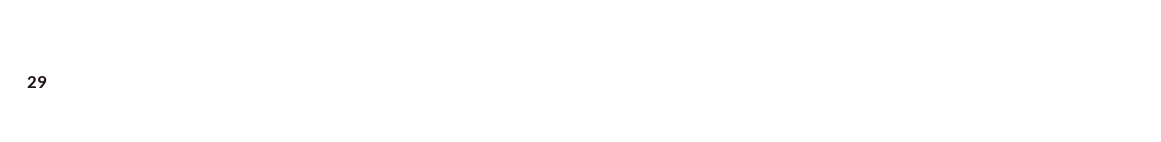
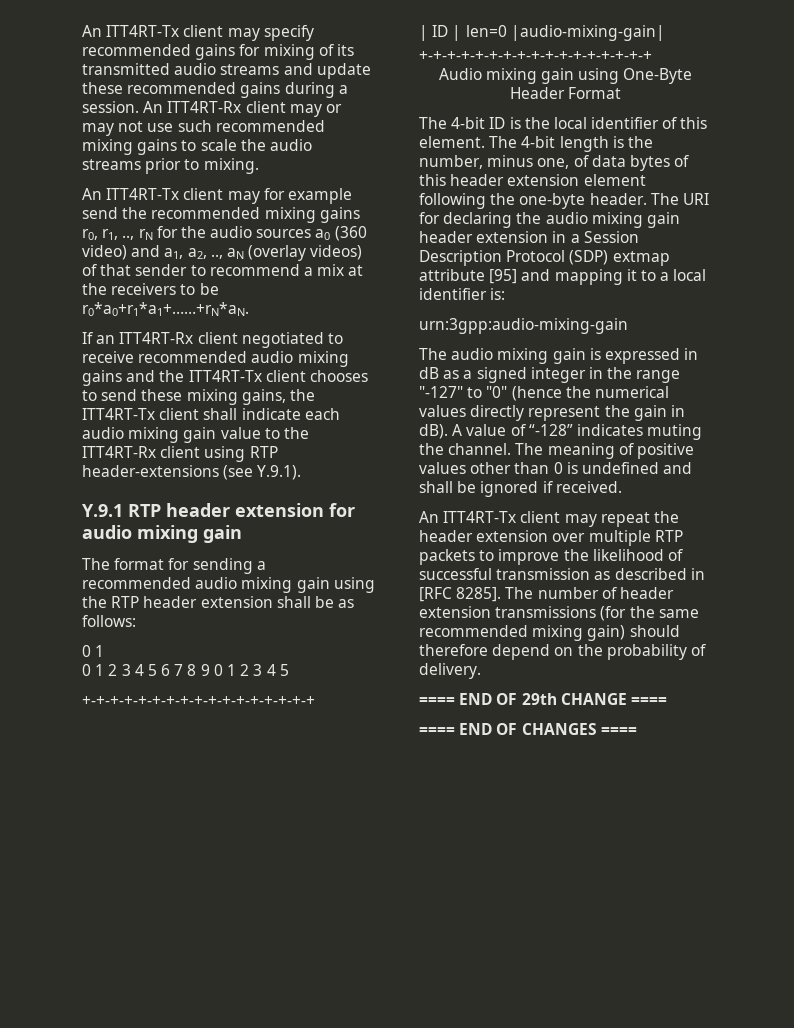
[27,76,47,88] 29 -> [82,25,314,41] [82,44,354,60] [82,63,371,79] [82,82,348,98] [82,101,342,117] [82,120,325,136] [82,139,312,155] [82,158,259,174] [82,188,352,204] [82,207,360,223] [82,226,367,241] [82,245,363,261] [82,264,364,276] [82,283,219,295] [82,302,249,316] [82,332,343,348] [82,351,349,367] [82,370,368,386] [82,389,315,405] [82,408,340,420] [82,427,309,443] [82,446,278,462] [82,465,302,480] [82,503,355,517] [82,525,242,543] [82,558,266,574] [82,577,375,593] [82,596,355,608] [82,615,136,627] [82,645,105,657] [82,664,289,676] [82,696,315,706] [419,25,665,41] [419,51,652,61] [438,68,693,84] [509,87,622,99] [419,117,708,129] [419,136,653,152] [419,155,690,171] [419,174,646,186] [419,193,709,209] [419,212,680,228] [419,231,639,243] [419,250,670,266] [419,269,707,285] [419,288,506,300] [419,318,628,334] [419,348,699,364] [419,367,681,383] [419,386,669,401] [419,405,685,421] [419,424,703,440] [419,443,694,459] [419,462,693,474] [419,481,622,497] [419,511,679,527] [419,530,683,546] [419,549,683,565] [419,568,705,580] [419,587,674,602] [419,606,699,621] [419,625,680,641] [419,644,706,660] [419,663,481,679] [419,693,667,705] [419,723,637,735] An ITT4RT-Tx client may specify recommended gains for mixing of its transmitted audio streams and update these recommended gains during a session. An ITT4RT-Rx client may or may not use such recommended mixing gains to scale the audio streams prior to mixing. // An ITT4RT-Tx client may for example send the recommended mixing gains r0, r1, .., rN for the audio sources a0 (360 video) and a1, a2, .., aN (overlay videos) of that sender to recommend a mix at the receivers to be r0*a0+r1*a1+……+rN*aN. // If an ITT4RT-Rx client negotiated to receive recommended audio mixing gains and the ITT4RT-Tx client chooses to send these mixing gains, the ITT4RT-Tx client shall indicate each audio mixing gain value to the ITT4RT-Rx client using RTP header-extensions (see Y.9.1). // Y.9.1 RTP header extension for audio mixing gain // The format for sending a recommended audio mixing gain using the RTP header extension shall be as follows: // 0 1 // 0 1 2 3 4 5 6 7 8 9 0 1 2 3 4 5 // +-+-+-+-+-+-+-+-+-+-+-+-+-+-+-+-+ // | ID | len=0 |audio-mixing-gain| // +-+-+-+-+-+-+-+-+-+-+-+-+-+-+-+-+ // Audio mixing gain using One-Byte Header Format // The 4-bit ID is the local identifier of this element. The 4-bit length is the number, minus one, of data bytes of this header extension element following the one-byte header. The URI for declaring the audio mixing gain header extension in a Session Description Protocol (SDP) extmap attribute [95] and mapping it to a local identifier is: // urn:3gpp:audio-mixing-gain // The audio mixing gain is expressed in dB as a signed integer in the range "-127" to "0" (hence the numerical values directly represent the gain in dB). A value of “-128” indicates muting the channel. The meaning of positive values other than 0 is undefined and shall be ignored if received. // An ITT4RT-Tx client may repeat the header extension over multiple RTP packets to improve the likelihood of successful transmission as described in [RFC 8285]. The number of header extension transmissions (for the same recommended mixing gain) should therefore depend on the probability of delivery. // ==== END OF 29th CHANGE ==== // ==== END OF CHANGES ====

